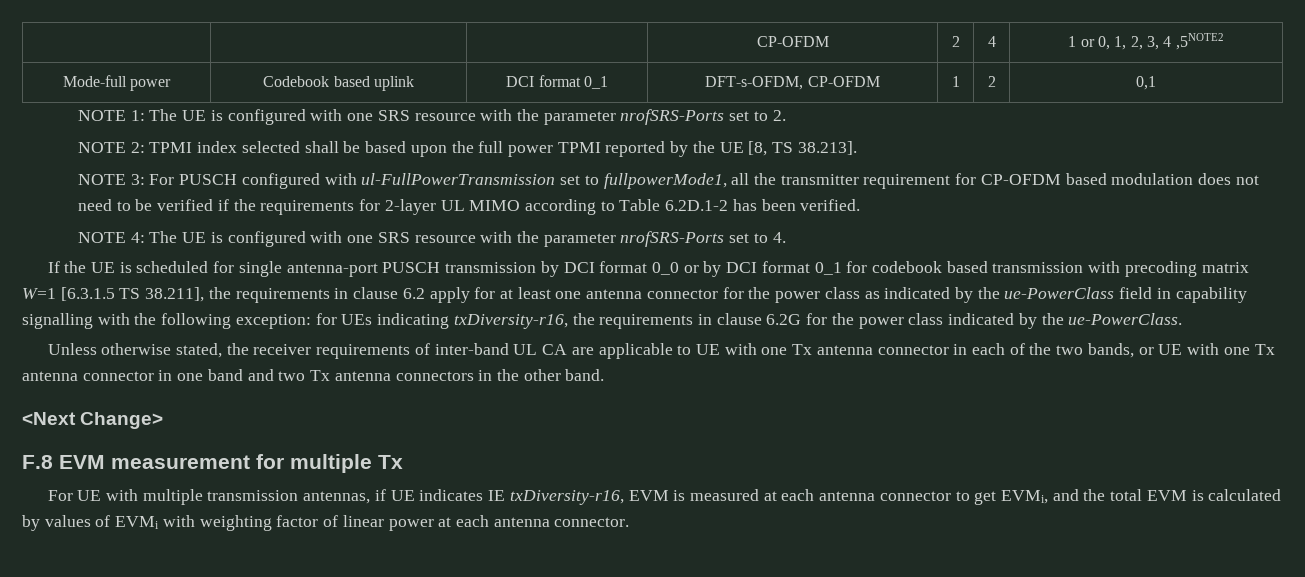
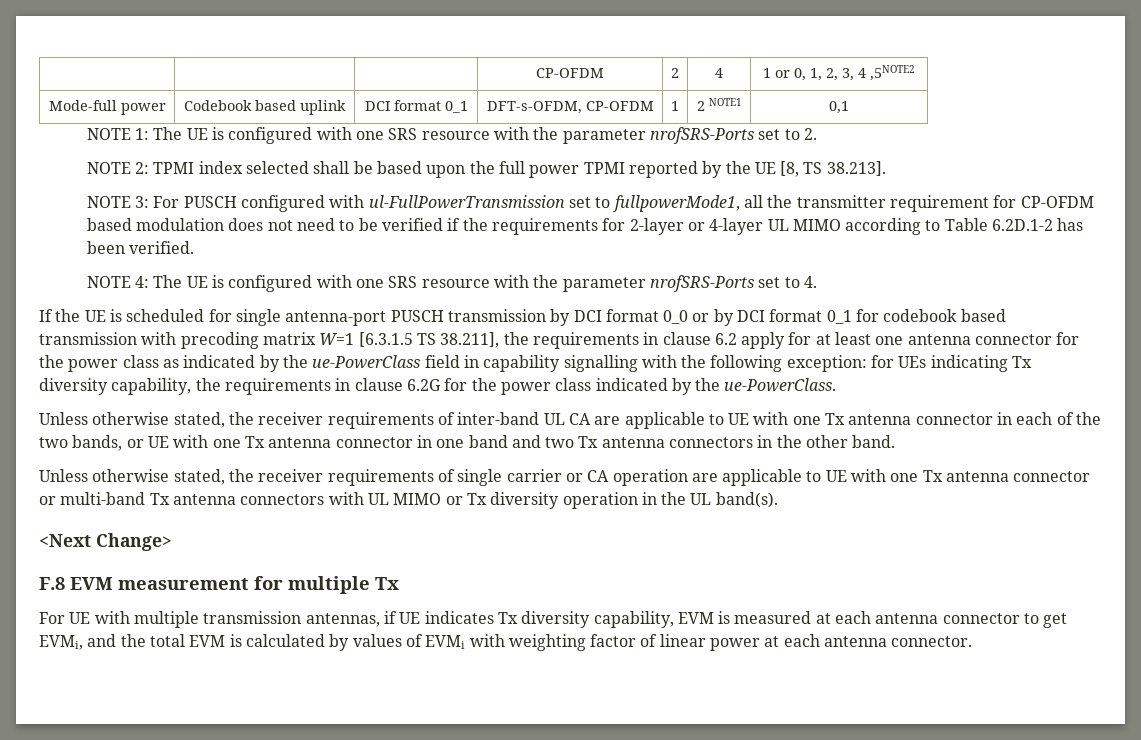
(996, 81) none -> [708,98,742,106] NOTE1
(436, 207) none -> [687,218,764,235] or 4-layer
[453,314,568,329] txDiversity-r16, -> [1012,356,1033,368] [39,378,192,395] Tx diversity capability,
(605, 375) none -> [39,469,1091,486] [39,492,778,509] // Unless otherwise stated, the receiver requirements of single carrier or CA operation are applicable to UE with one Tx antenna connector or multi-band Tx antenna connectors with UL MIMO or Tx diversity operation in the UL band(s).
[488,490,624,505] IE txDiversity-r16, -> [497,611,674,628] Tx diversity capability,

